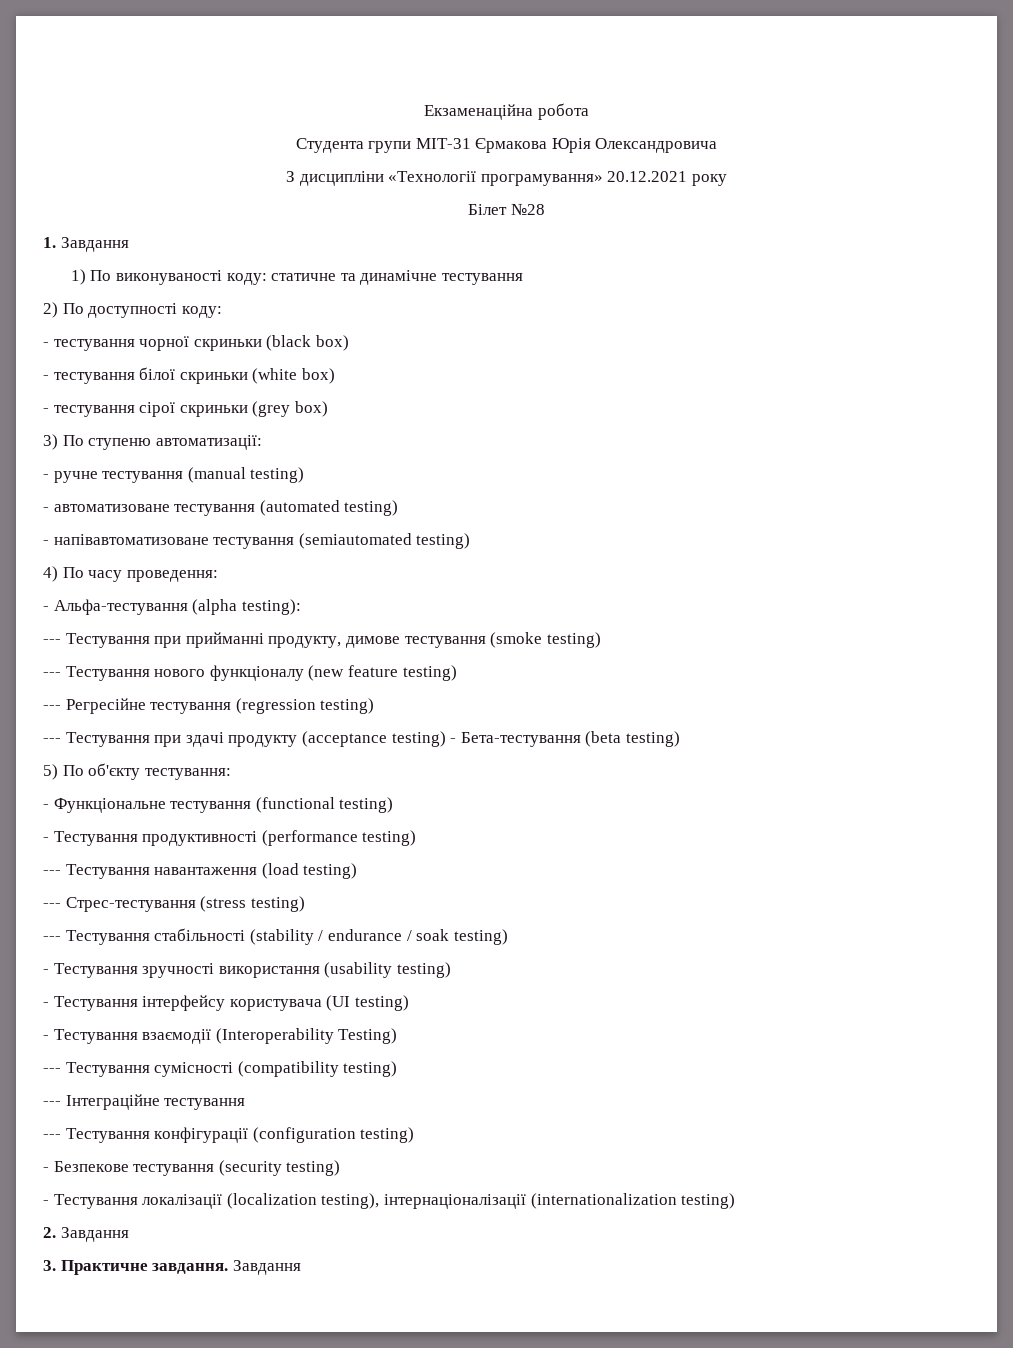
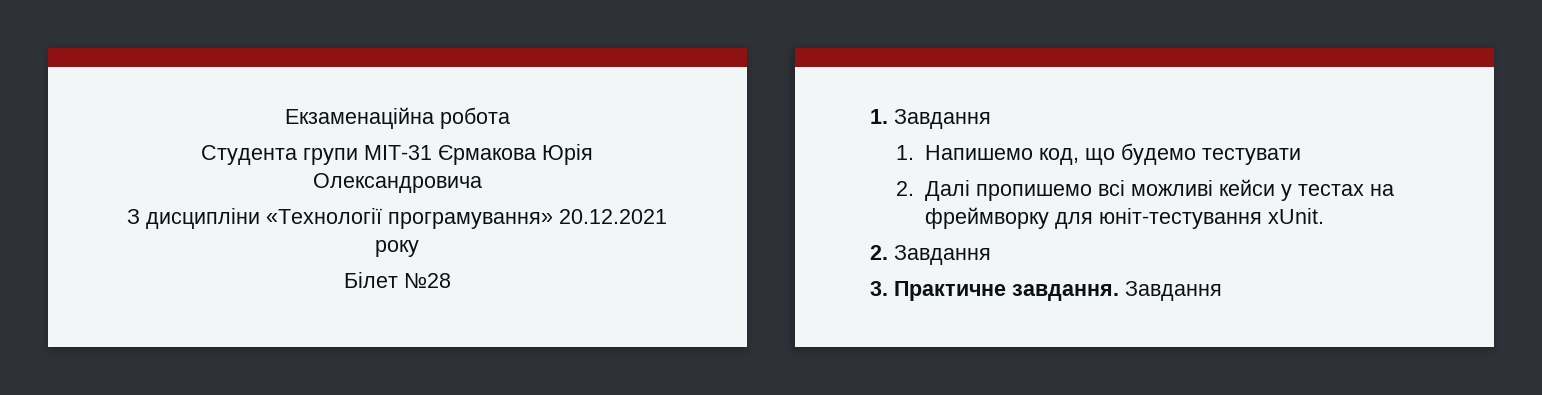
[70,269,523,285] [43,302,222,318] [43,335,349,351] [43,367,335,384] [43,401,328,417] [43,434,262,450] [43,467,305,483] [43,500,399,516] [43,533,471,549] [43,566,218,582] [43,599,301,615] [43,632,601,648] [43,665,457,681] [43,698,375,714] [43,731,680,747] [43,763,231,780] [43,797,394,813] [43,830,417,846] [43,863,358,879] [43,896,305,912] [43,928,508,945] [43,962,451,978] [43,995,409,1011] [43,1028,398,1044] [43,1061,398,1077] [43,1094,246,1110] [43,1127,415,1143] [43,1160,341,1176] [43,1193,736,1209] 1) По виконуваності коду: статичне та динамічне тестування // 2) По доступності коду: // - тестування чорної скриньки (black box) // - тестування білої скриньки (white box) // - тестування сірої скриньки (grey box) // 3) По ступеню автоматизації: // - ручне тестування (manual testing) // - автоматизоване тестування (automated testing) // - напівавтоматизоване тестування (semiautomated testing) // 4) По часу проведення: // - Альфа-тестування (alpha testing): // --- Тестування при прийманні продукту, димове тестування (smoke testing) // --- Тестування нового функціоналу (new feature testing) // --- Регресійне тестування (regression testing) // --- Тестування при здачі продукту (acceptance testing) - Бета-тестування (beta testing) // 5) По об'єкту тестування: // - Функціональне тестування (functional testing) // - Тестування продуктивності (performance testing) // --- Тестування навантаження (load testing) // --- Стрес-тестування (stress testing) // --- Тестування стабільності (stability / endurance / soak testing) // - Тестування зручності використання (usability testing) // - Тестування інтерфейсу користувача (UI testing) // - Тестування взаємодії (Interoperability Testing) // --- Тестування сумісності (compatibility testing) // --- Інтеграційне тестування // --- Тестування конфігурації (configuration testing) // - Безпекове тестування (security testing) // - Тестування локалізації (localization testing), інтернаціоналізації (internationalization testing) -> [896,143,1302,165] [896,179,1395,201] [925,207,1325,229] 1. Напишемо код, що будемо тестувати // 2. Далі пропишемо всі можливі кейси у тестах на фреймворку для юніт-тестування xUnit.

